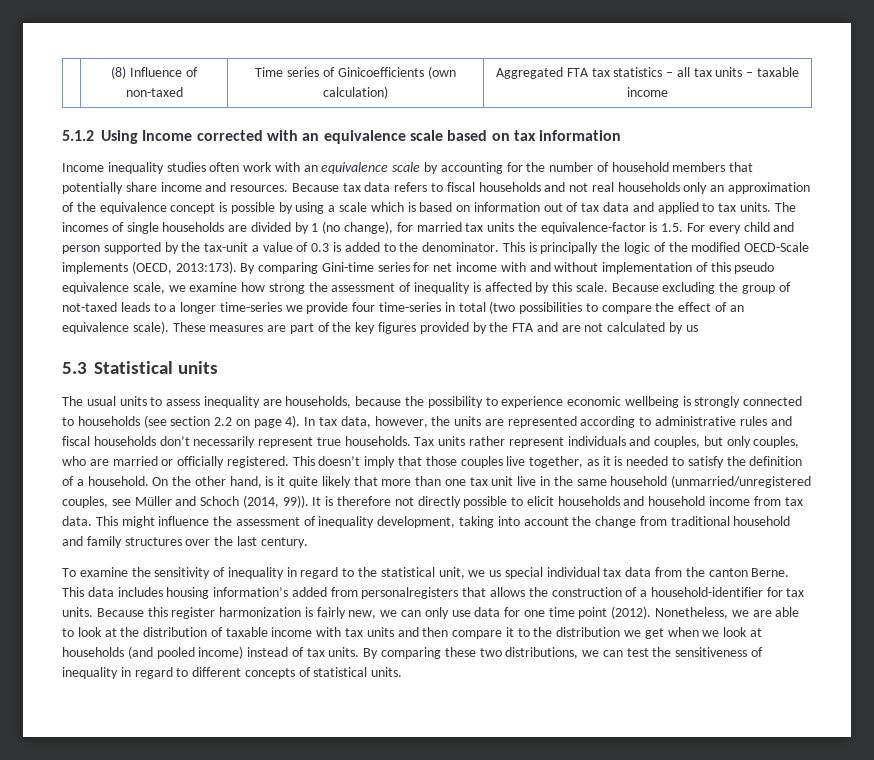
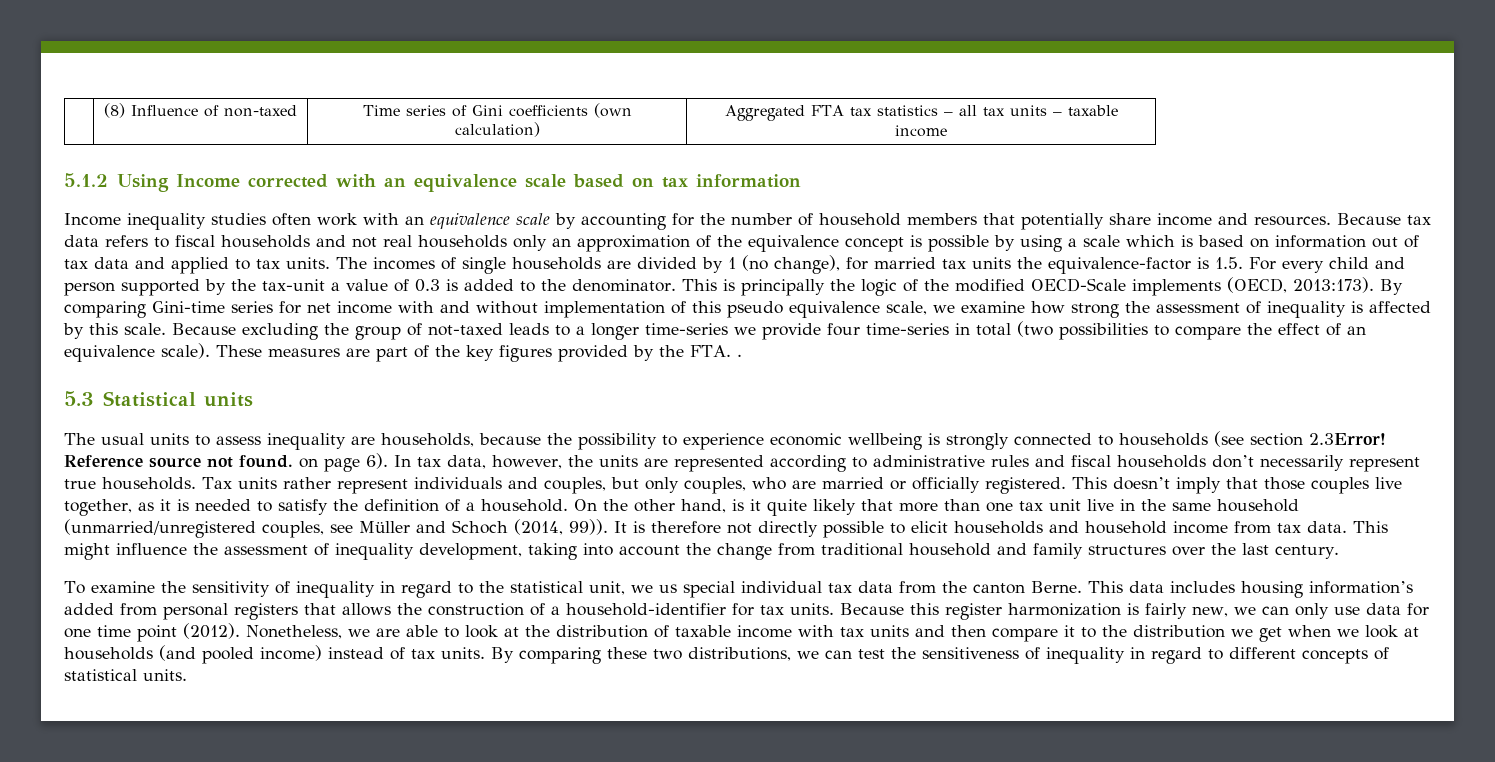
[337,67,424,77] Ginicoefficients -> [471,105,588,117] Gini coefficients
[512,322,698,334] FTA and are not calculated by us -> [690,345,742,357] FTA. .
[214,417,233,426] 2.2 -> [1309,433,1386,445] [64,455,293,468] 2.3Error! Reference source not found.
[285,415,301,428] 4). -> [366,453,388,469] 6).
[361,587,459,599] personalregisters -> [163,603,298,620] personal registers

